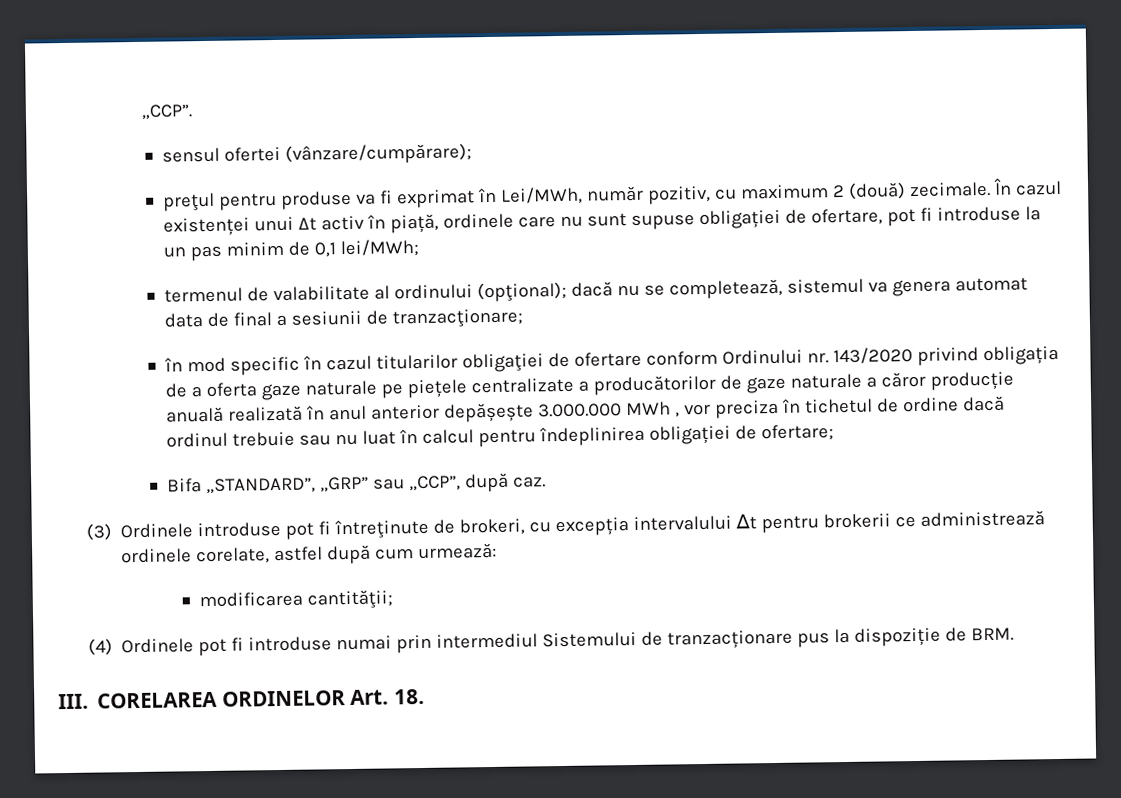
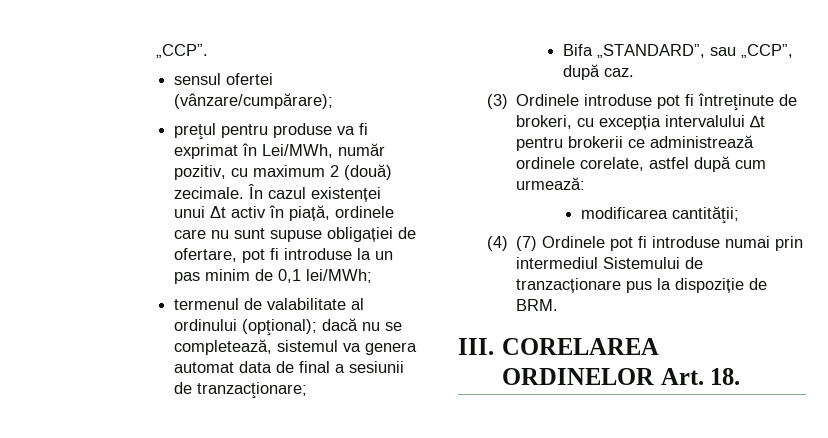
[164,345,1059,376] [165,371,1014,401] [166,396,1005,423] [166,424,834,448] // în mod specific în cazul titularilor obligaţiei de ofertare conform Ordinului nr. 143/2020 privind obligația de a oferta gaze naturale pe piețele centralizate a producătorilor de gaze naturale a căror producție anuală realizată în anul anterior depășește 3.000.000 MWh , vor preciza în tichetul de ordine dacă ordinul trebuie sau nu luat în calcul pentru îndeplinirea obligației de ofertare; -> (308, 390) none
[320,476,370,493] „GRP” -> (706, 51) none
(113, 647) none -> [516,236,538,251] (7)

